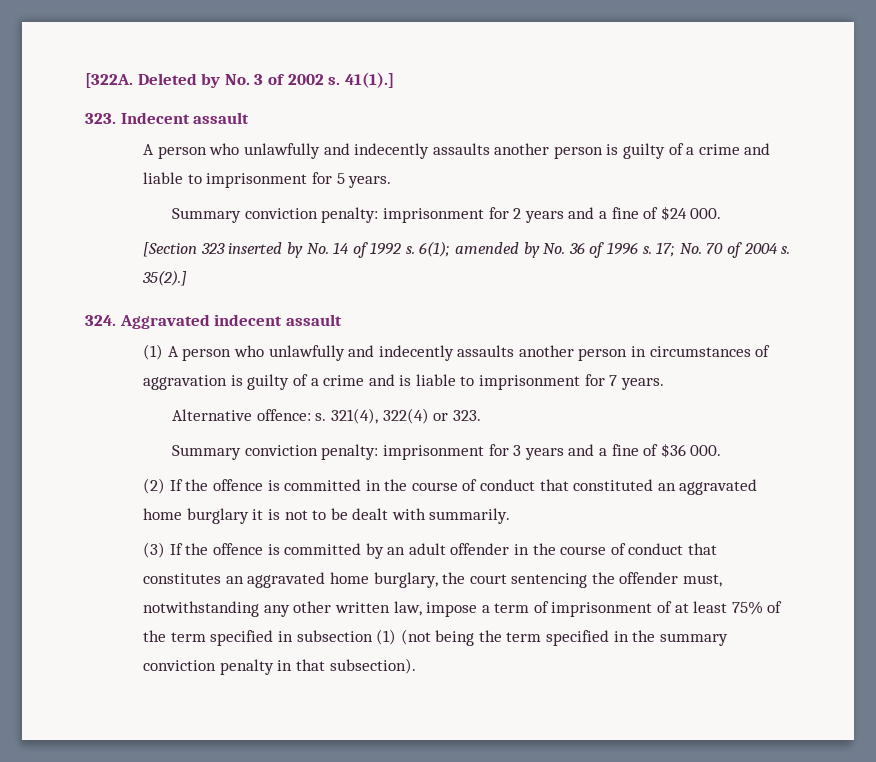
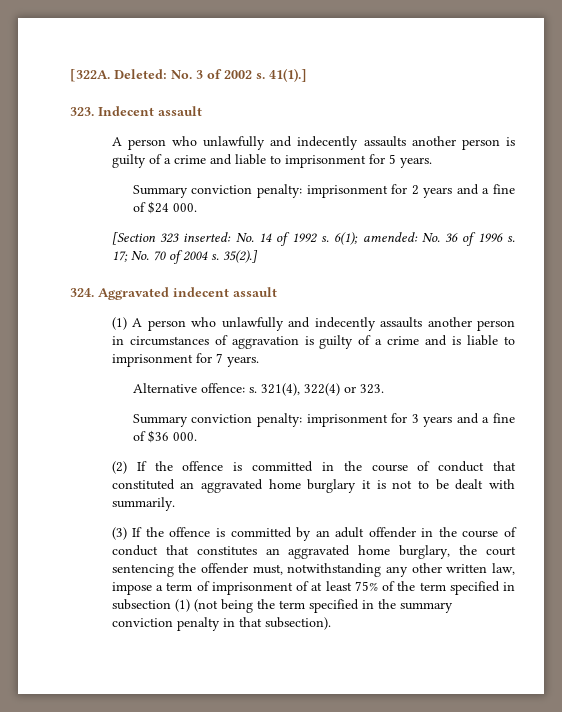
[137,73,221,88] Deleted by -> [114,69,167,79] Deleted:
[228,242,303,258] inserted by -> [183,232,232,242] inserted:
[455,242,540,258] amended by -> [362,232,418,242] amended:

